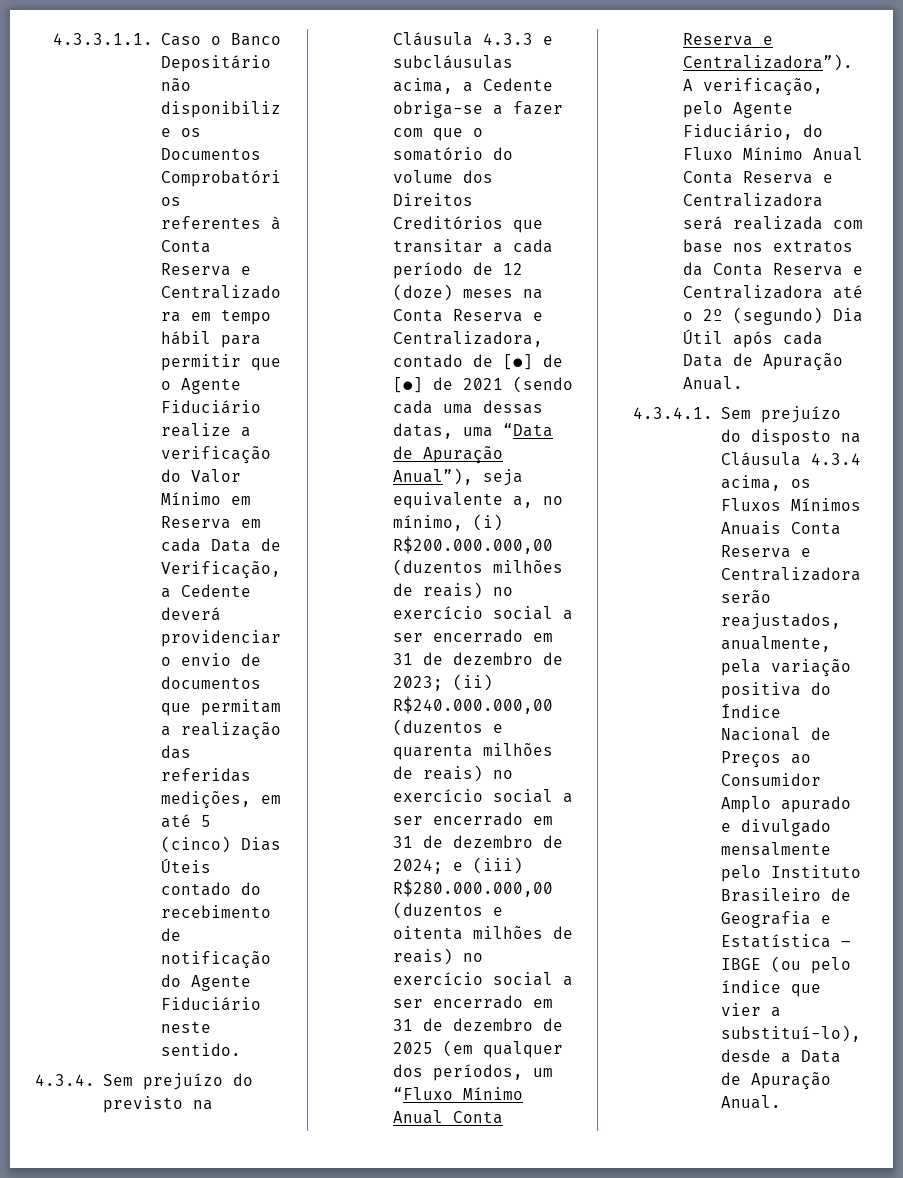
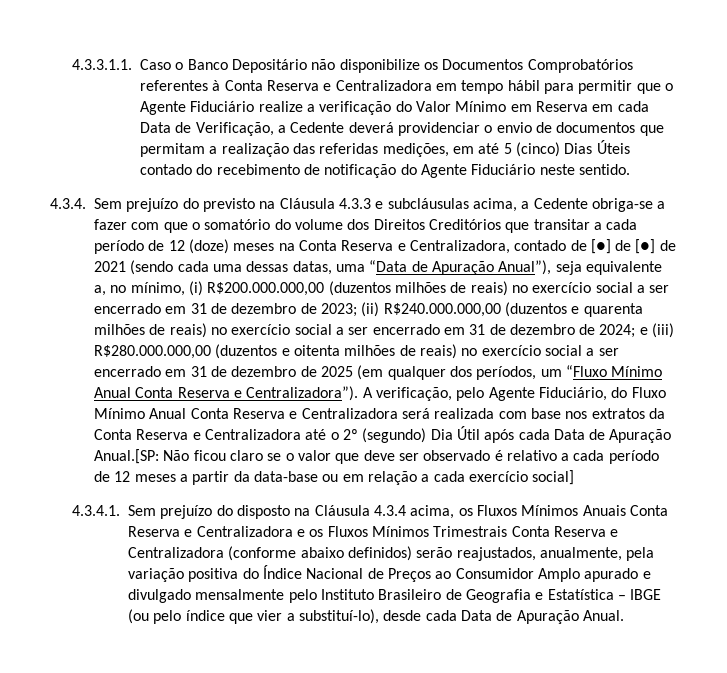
[682,376,743,390] Anual. -> [94,449,659,464] [94,470,575,485] Anual.[SP: Não ficou claro se o valor que deve ser observado é relativo a cada período de 12 meses a partir da data-base ou em relação a cada exercício social]
(861, 574) none -> [297,526,619,537] [128,546,413,561] e os Fluxos Mínimos Trimestrais Conta Reserva e Centralizadora (conforme abaixo definidos)
[780,1053,791,1063] a -> [425,610,457,621] cada

